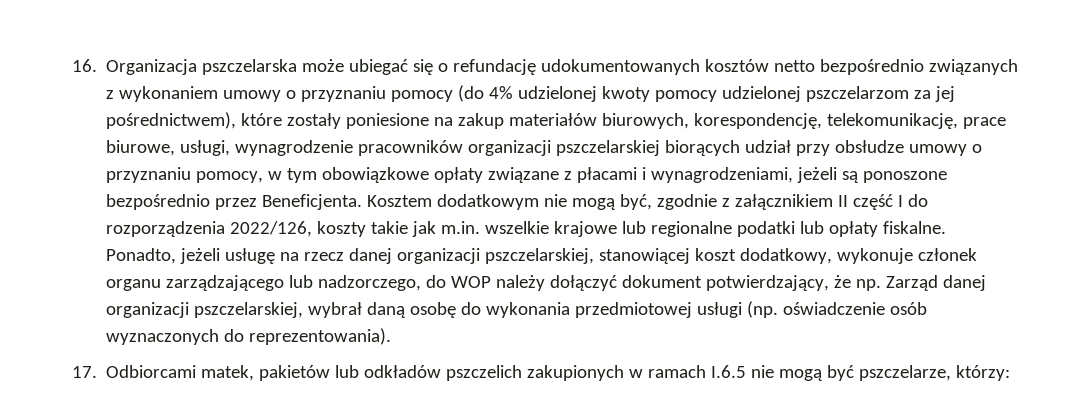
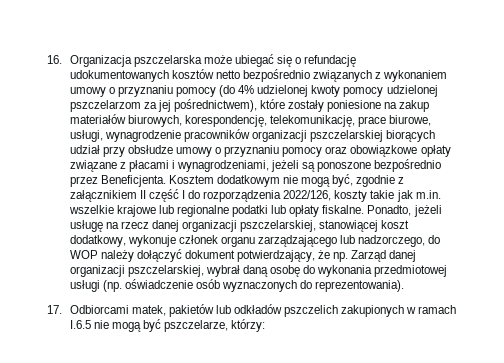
[196,168,318,183] pomocy, w tym -> [282,146,348,157] pomocy oraz

